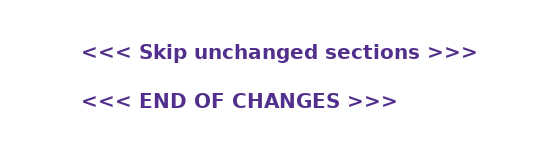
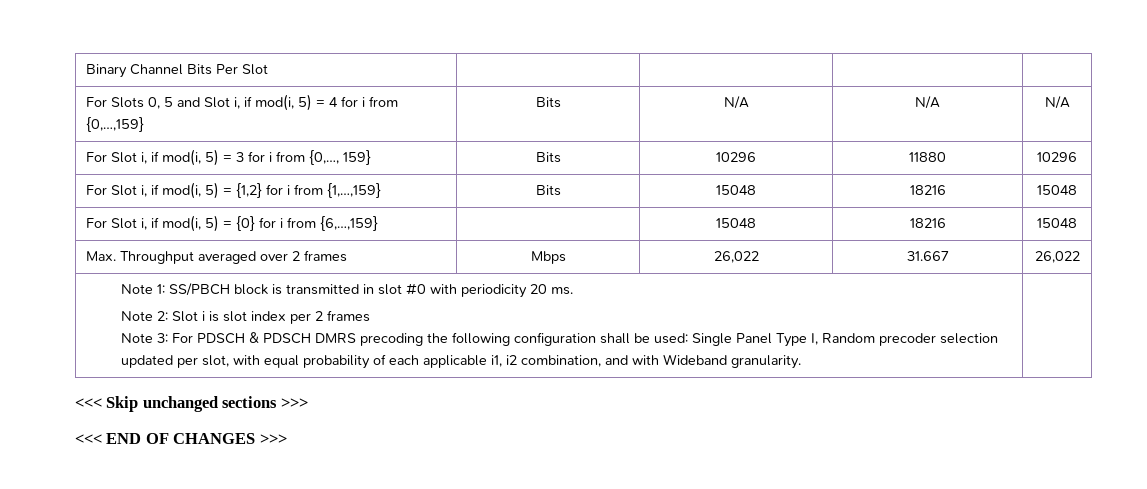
(81, 53) none -> [86,64,269,78] [86,94,399,111] [86,117,145,132] [535,97,561,108] [723,96,749,109] [915,96,941,109] [1044,96,1070,109] [86,149,372,166] [535,152,561,163] [716,152,757,162] [909,152,947,162] [1037,152,1077,162] [86,182,382,199] [535,185,561,196] [716,185,757,195] [909,185,946,195] [1037,185,1077,195] [86,215,379,232] [716,218,757,228] [909,218,946,228] [1037,218,1077,228] [86,250,348,264] [530,251,566,264] [713,251,759,263] [906,251,949,261] [1034,251,1080,263] [120,283,573,298] [120,310,370,324] [120,332,998,347] [120,354,801,369] Binary Channel Bits Per Slot | | | | // For Slots 0, 5 and Slot i, if mod(i, 5) = 4 for i from {0,…,159} | Bits | N/A | N/A | N/A // For Slot i, if mod(i, 5) = 3 for i from {0,…, 159} | Bits | 10296 | 11880 | 10296 // For Slot i, if mod(i, 5) = {1,2} for i from {1,…,159} | Bits | 15048 | 18216 | 15048 // For Slot i, if mod(i, 5) = {0} for i from {6,…,159} | | 15048 | 18216 | 15048 // Max. Throughput averaged over 2 frames | Mbps | 26,022 | 31.667 | 26,022 // Note 1: SS/PBCH block is transmitted in slot #0 with periodicity 20 ms. // Note 2: Slot i is slot index per 2 frames // Note 3: For PDSCH & PDSCH DMRS precoding the following configuration shall be used: Single Panel Type I, Random precoder selection updated per slot, with equal probability of each applicable i1, i2 combination, and with Wideband granularity. | //

